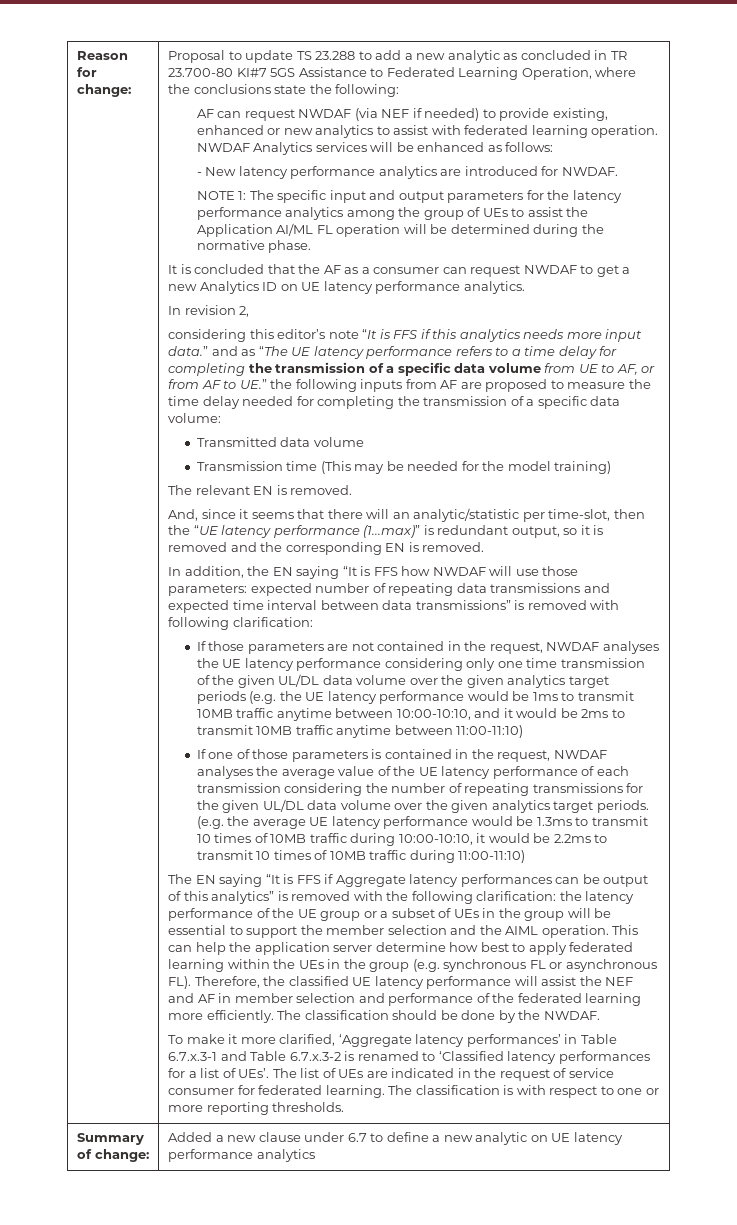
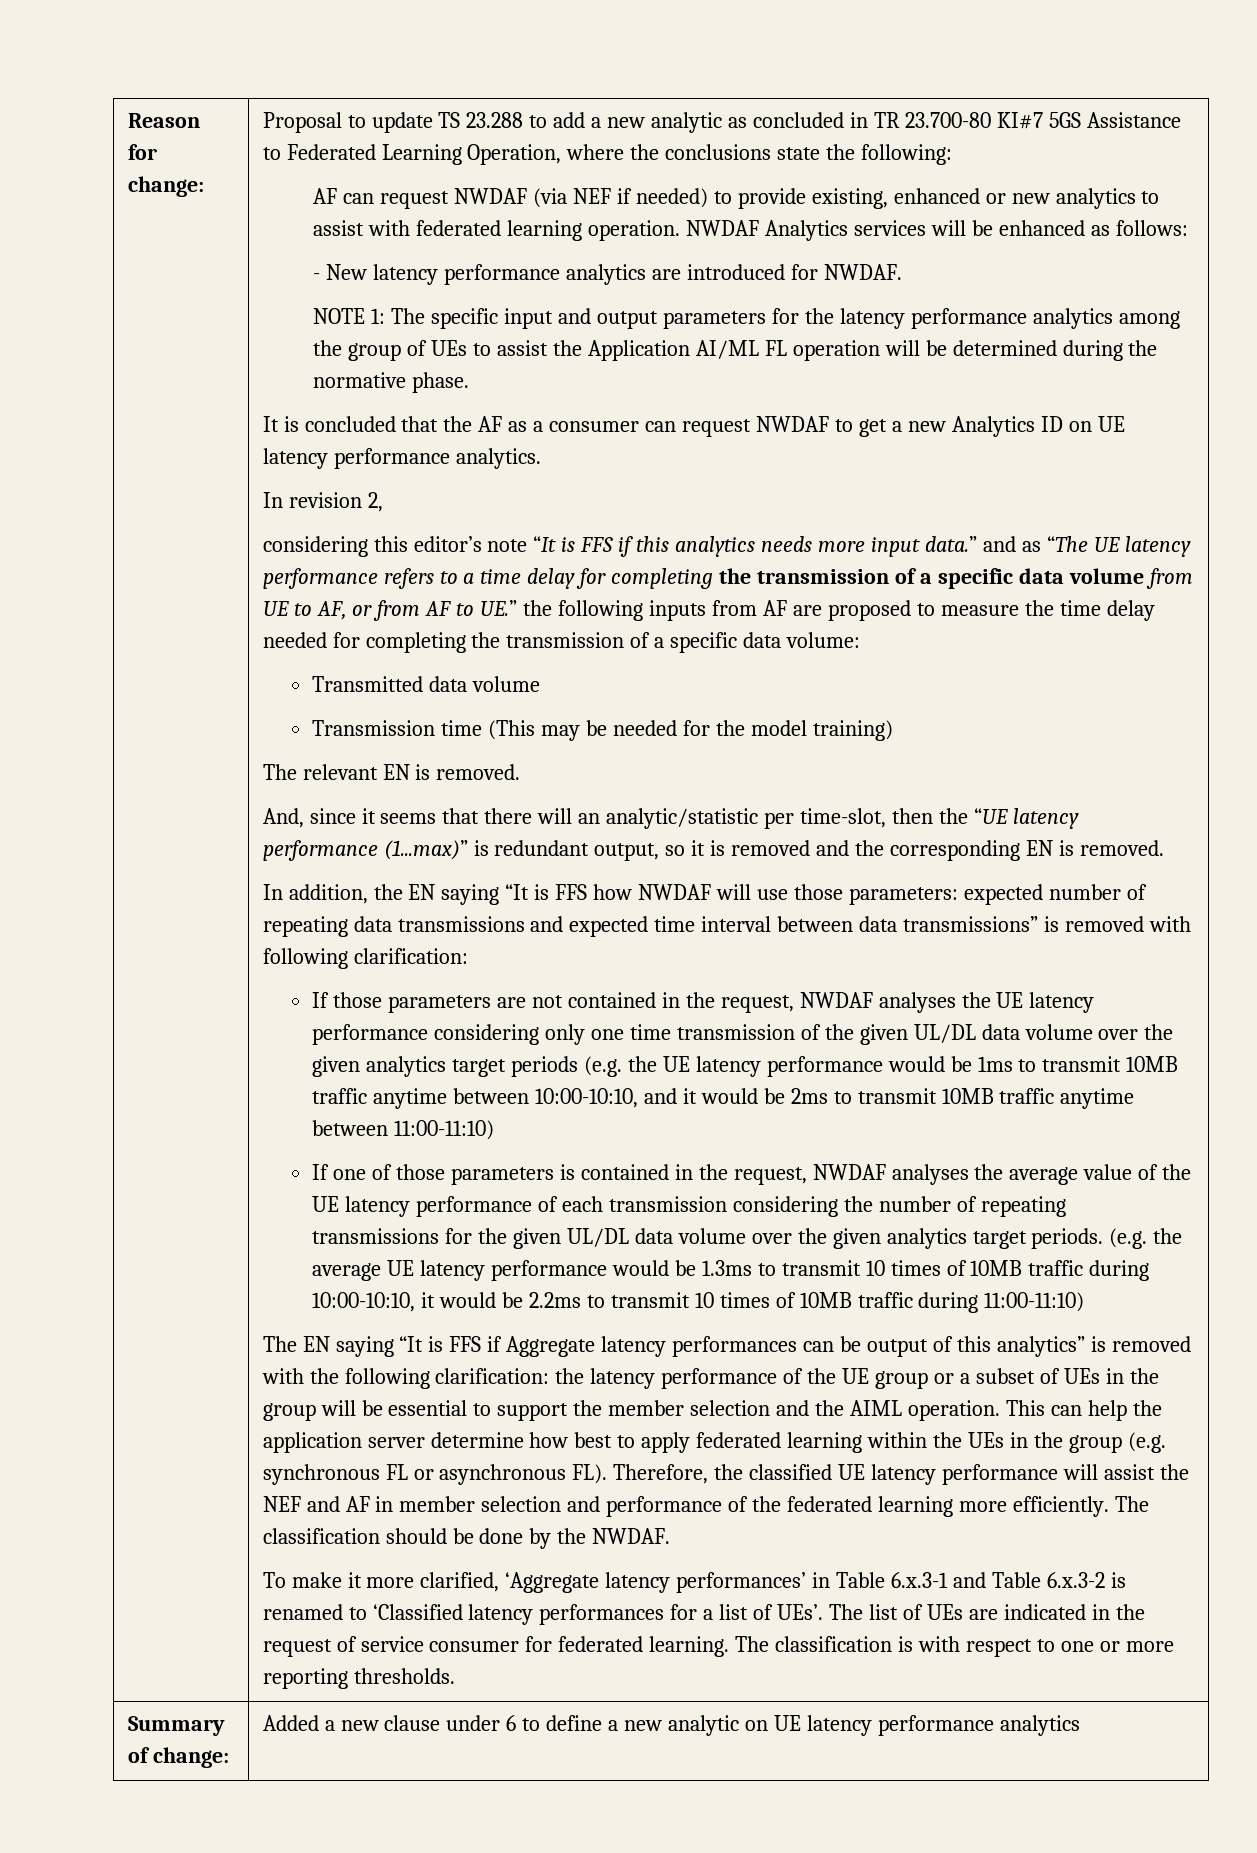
[167,1052,217,1061] 6.7.x.3-1 -> [891,1572,949,1588] 6.x.3-1
[289,1052,341,1061] 6.7.x.3-2 -> [1046,1572,1105,1588] 6.x.3-2
[347,1133,367,1142] 6.7 -> [506,1715,517,1731] 6

